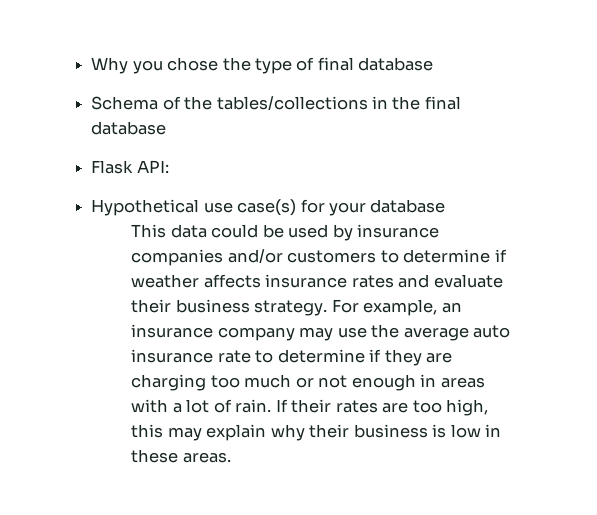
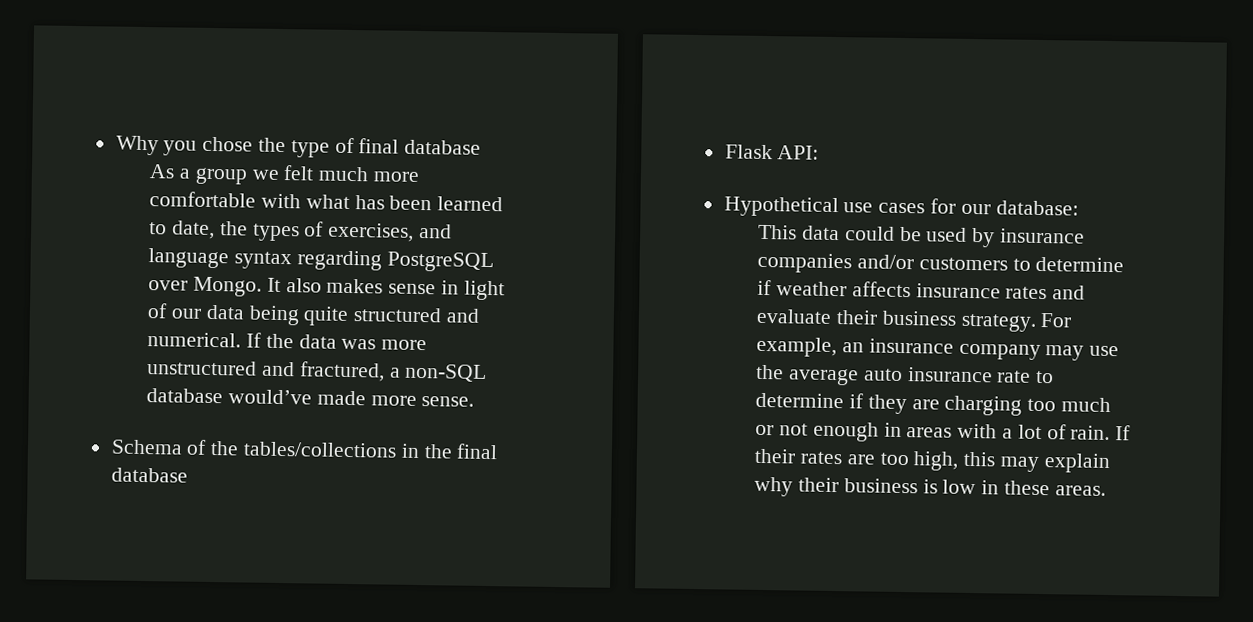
(434, 64) none -> [149,164,419,185] [149,191,504,212] [149,220,452,242] [148,248,494,273] [148,276,505,301] [147,303,480,326] [147,332,428,351] [147,360,488,382] [146,388,475,407] // As a group we felt much more comfortable with what has been learned to date, the types of exercises, and language syntax regarding PostgreSQL over Mongo. It also makes sense in light of our data being quite structured and numerical. If the data was more unstructured and fractured, a non-SQL database would’ve made more sense.
[237,199,446,216] case(s) for your database -> [878,198,1079,216] cases for our database:

